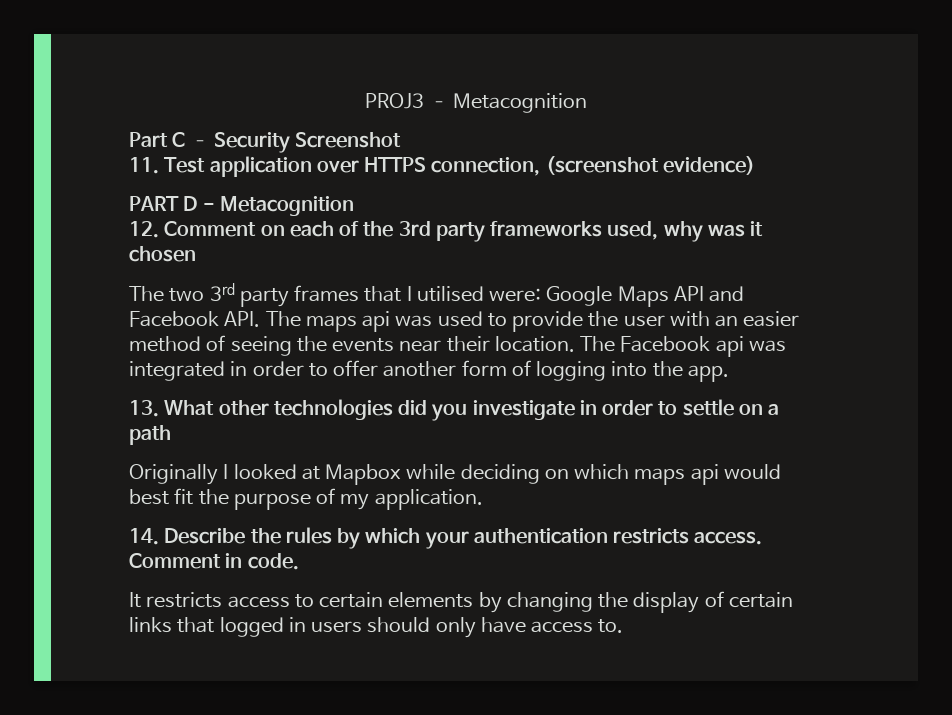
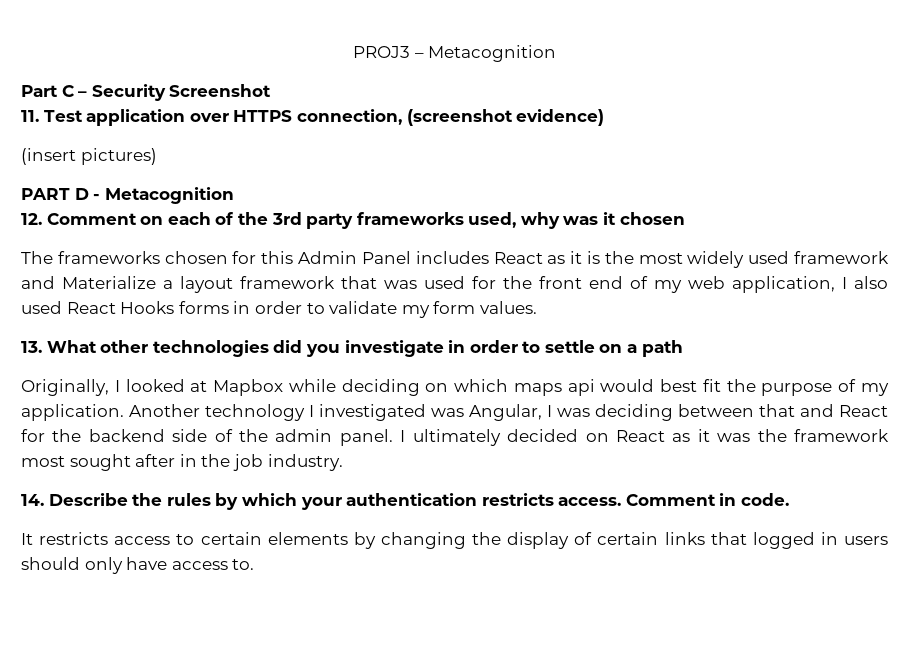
(755, 165) none -> [21,148,157,165] // (insert pictures)
[169,283,745,307] [129,311,800,332] [129,335,786,357] [129,360,729,382] two 3rd party frames that I utilised were: Google Maps API and Facebook API. The maps api was used to provide the user with an easier method of seeing the events near their location. The Facebook api was integrated in order to offer another form of logging into the app. -> [57,251,889,268] [21,276,888,293] [21,301,537,318] frameworks chosen for this Admin Panel includes React as it is the most widely used framework and Materialize a layout framework that was used for the front end of my web application, I also used React Hooks forms in order to validate my form values.
[129,464,218,485] Originally -> [21,379,109,396] Originally,
(483, 499) none -> [129,404,888,421] [21,429,889,446] [21,454,343,471] Another technology I investigated was Angular, I was deciding between that and React for the backend side of the admin panel. I ultimately decided on React as it was the framework most sought after in the job industry.

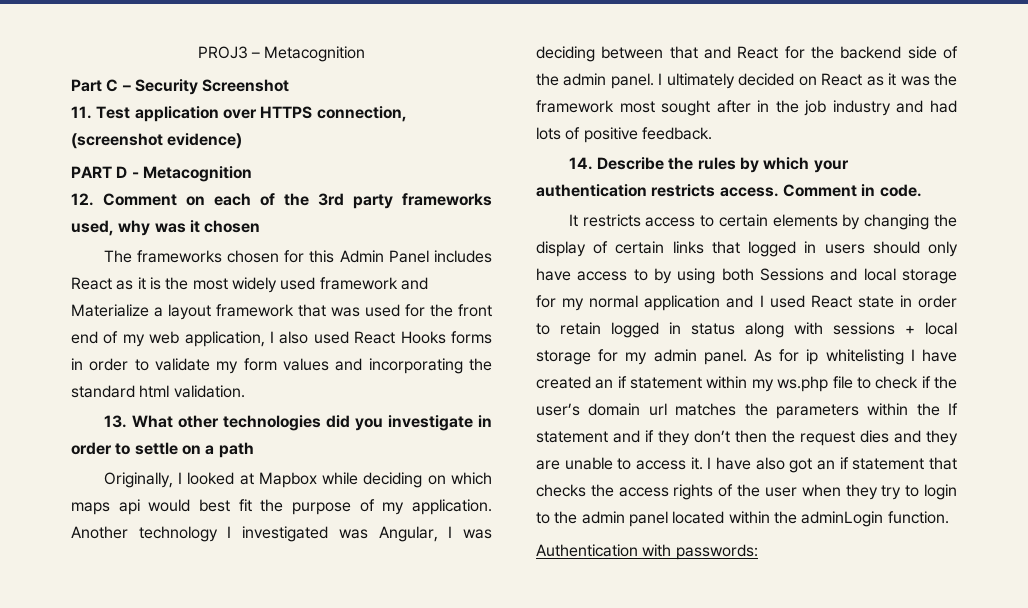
[21,148,157,165] // (insert pictures) -> (243, 141) none
[479,301,537,314] values. -> [283,358,492,374] [71,385,245,398] values and incorporating the standard html validation.
[267,454,343,471] industry. -> [832,100,957,116] [536,127,712,143] industry and had lots of positive feedback.
[232,559,255,570] to. -> [633,268,957,284] [536,295,958,311] [536,322,957,338] [536,349,957,365] [536,376,958,392] [536,403,958,419] [536,430,958,446] [536,457,957,473] [536,484,957,500] [536,511,949,527] [536,544,758,560] to by using both Sessions and local storage for my normal application and I used React state in order to retain logged in status along with sessions + local storage for my admin panel. As for ip whitelisting I have created an if statement within my ws.php file to check if the user’s domain url matches the parameters within the If statement and if they don’t then the request dies and they are unable to access it. I have also got an if statement that checks the access rights of the user when they try to login to the admin panel located within the adminLogin function. // Authentication with passwords:

